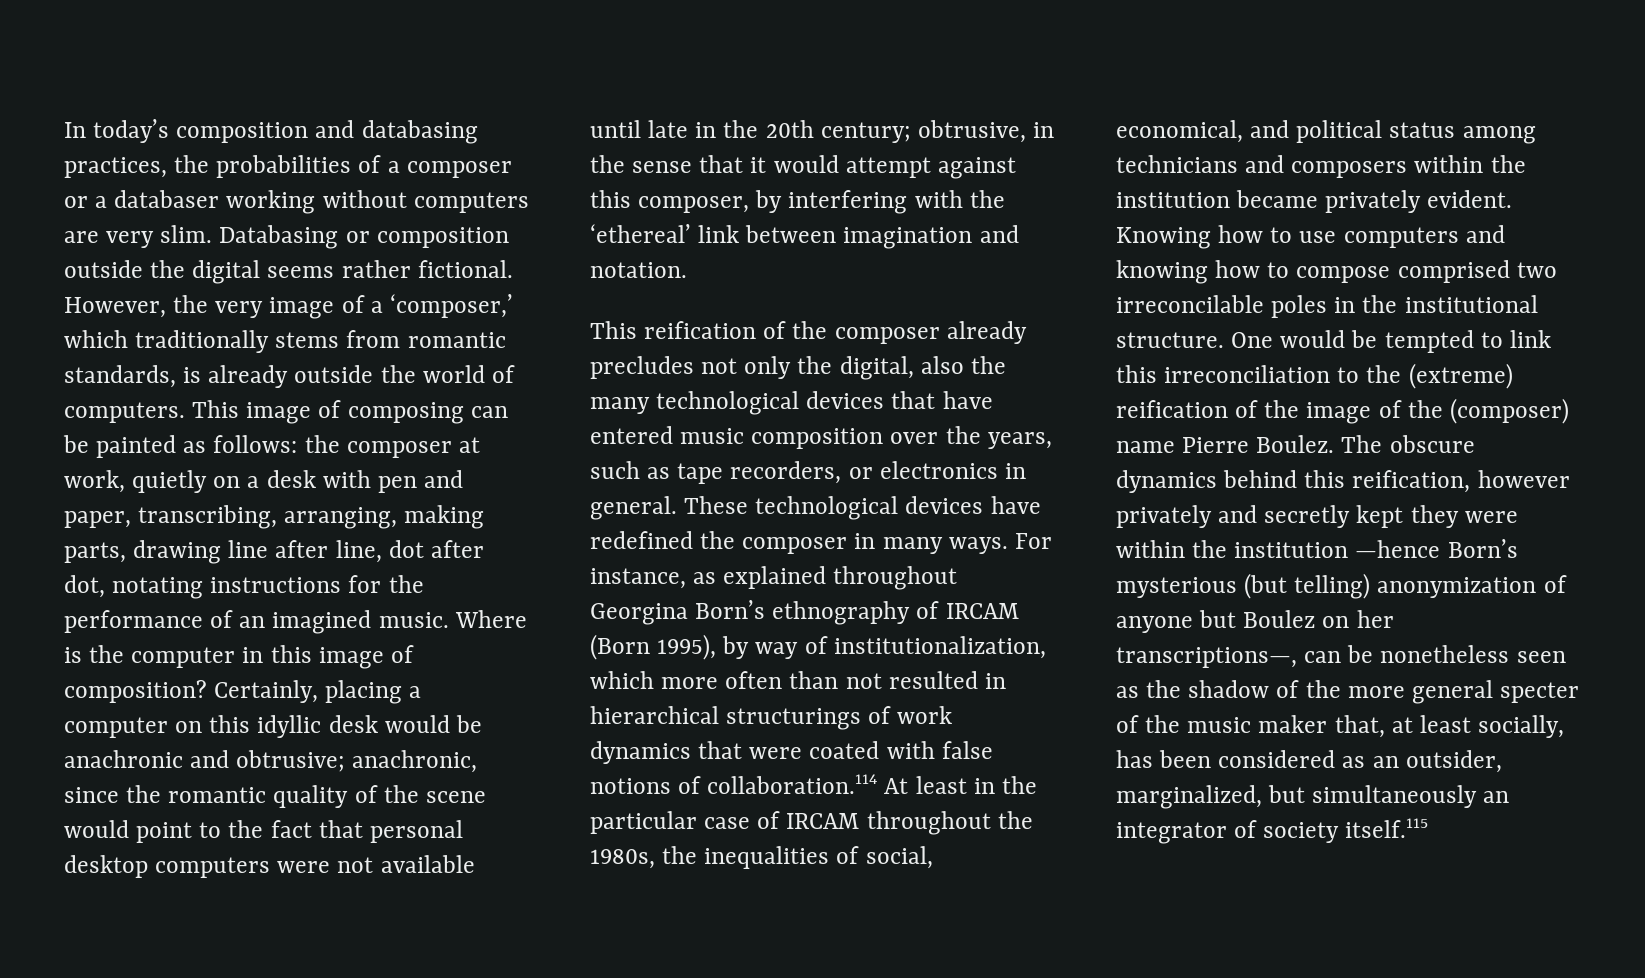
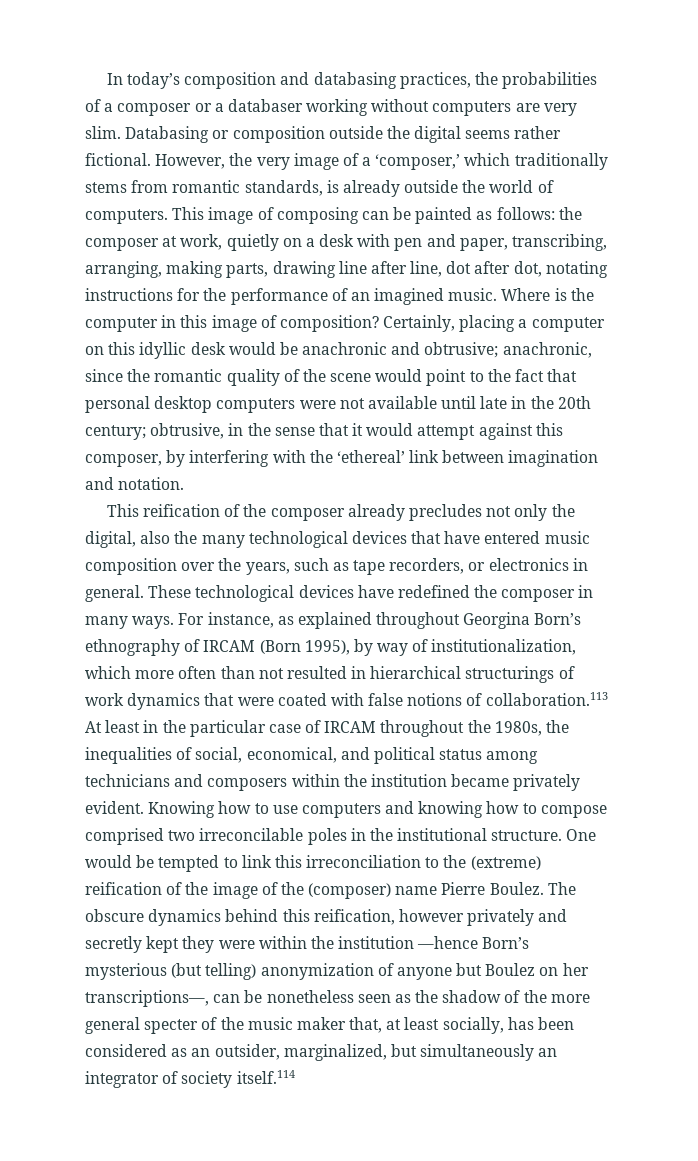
[707,774,878,794] collaboration.114 -> [485,692,608,706] collaboration.113
[1345,818,1429,838] itself.115 -> [236,1070,295,1084] itself.114

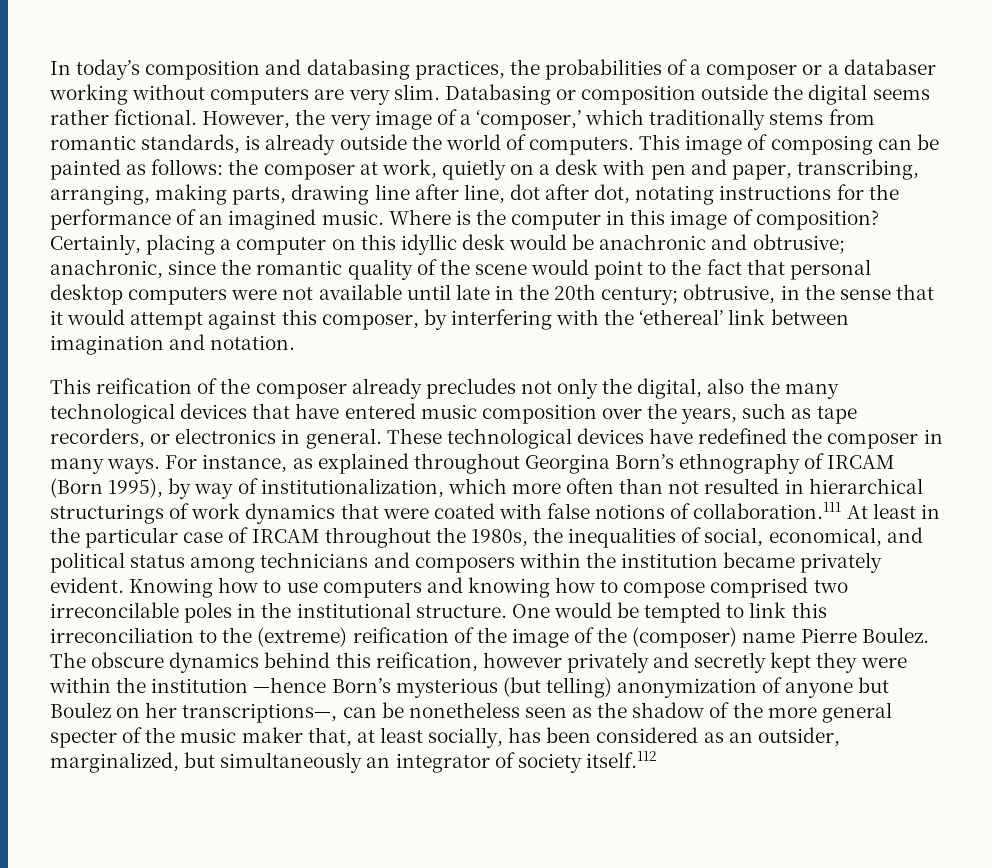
[485,692,608,706] collaboration.113 -> [693,502,842,519] collaboration.111
[236,1070,295,1084] itself.114 -> [585,751,657,768] itself.112

